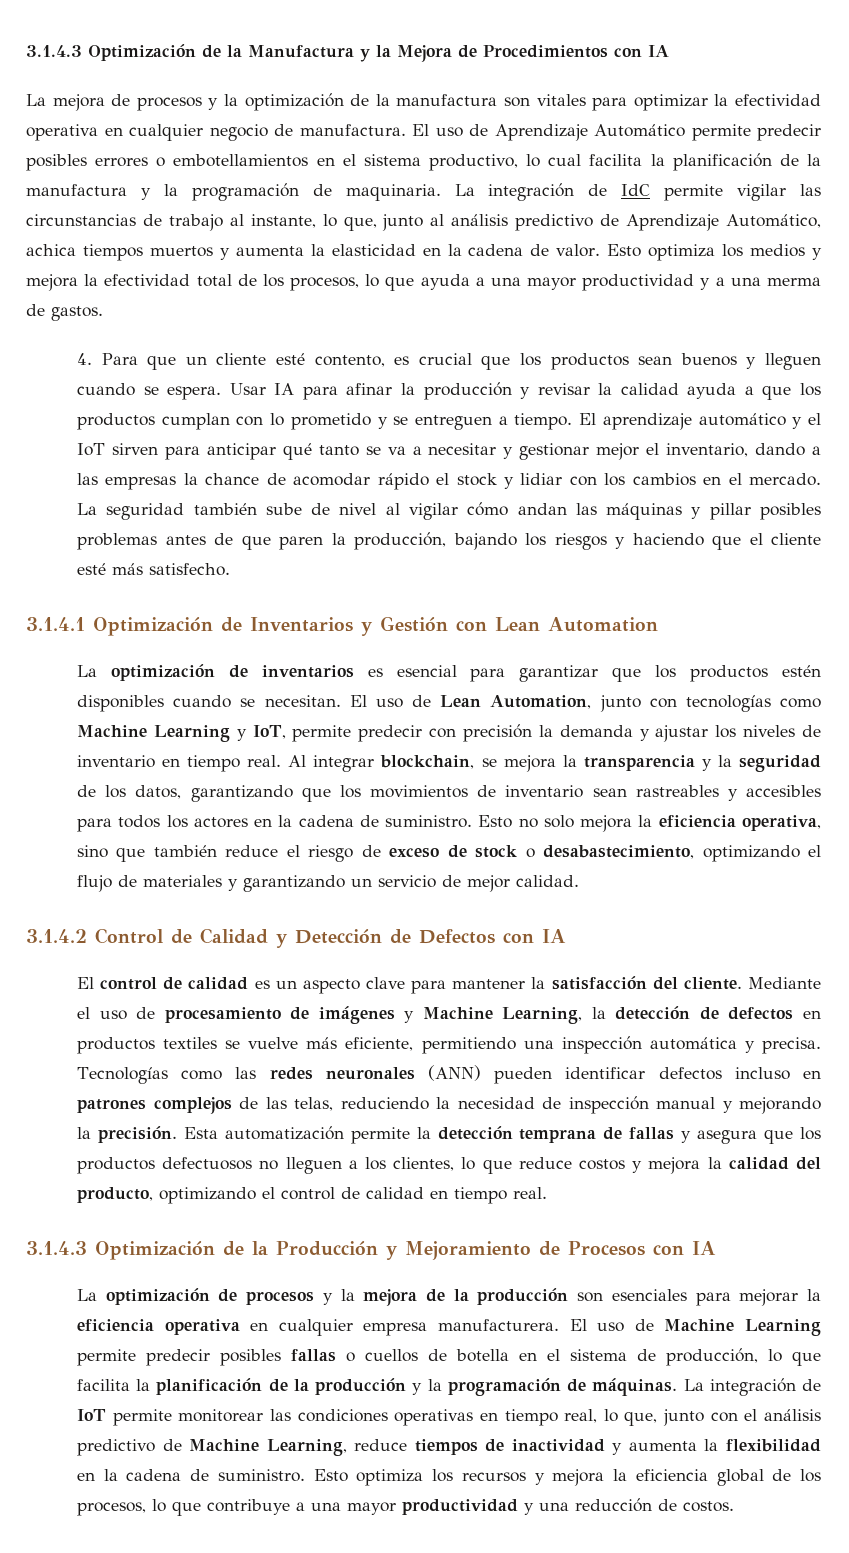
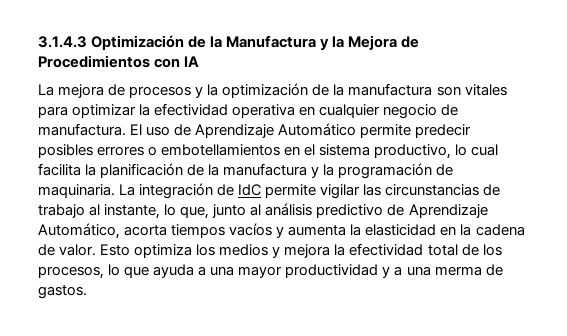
[26,244,213,261] achica tiempos muertos -> [124,223,273,238] acorta tiempos vacíos
[77,353,821,370] [77,382,822,400] [77,413,822,430] [77,443,822,460] [77,473,822,490] [77,502,822,520] [77,532,821,550] [77,563,231,576] [26,616,658,636] [77,664,821,682] [77,695,822,712] [77,724,822,742] [77,755,822,772] [77,785,822,802] [77,815,822,832] [77,845,821,862] [77,875,580,892] [26,928,566,948] [77,976,821,994] [77,1006,822,1024] [77,1036,821,1054] [77,1065,822,1084] [77,1096,821,1114] [77,1126,821,1144] [77,1157,821,1174] [77,1187,548,1204] [26,1241,716,1260] [77,1288,822,1306] [77,1319,822,1336] [77,1348,821,1366] [77,1378,821,1396] [77,1409,821,1426] [77,1439,821,1456] [77,1469,821,1486] [77,1498,735,1516] // 4. Para que un cliente esté contento, es crucial que los productos sean buenos y lleguen cuando se espera. Usar IA para afinar la producción y revisar la calidad ayuda a que los productos cumplan con lo prometido y se entreguen a tiempo. El aprendizaje automático y el IoT sirven para anticipar qué tanto se va a necesitar y gestionar mejor el inventario, dando a las empresas la chance de acomodar rápido el stock y lidiar con los cambios en el mercado. La seguridad también sube de nivel al vigilar cómo andan las máquinas y pillar posibles problemas antes de que paren la producción, bajando los riesgos y haciendo que el cliente esté más satisfecho. // 3.1.4.1 Optimización de Inventarios y Gestión con Lean Automation // La optimización de inventarios es esencial para garantizar que los productos estén disponibles cuando se necesitan. El uso de Lean Automation, junto con tecnologías como Machine Learning y IoT, permite predecir con precisión la demanda y ajustar los niveles de inventario en tiempo real. Al integrar blockchain, se mejora la transparencia y la seguridad de los datos, garantizando que los movimientos de inventario sean rastreables y accesibles para todos los actores en la cadena de suministro. Esto no solo mejora la eficiencia operativa, sino que también reduce el riesgo de exceso de stock o desabastecimiento, optimizando el flujo de materiales y garantizando un servicio de mejor calidad. // 3.1.4.2 Control de Calidad y Detección de Defectos con IA // El control de calidad es un aspecto clave para mantener la satisfacción del cliente. Mediante el uso de procesamiento de imágenes y Machine Learning, la detección de defectos en productos textiles se vuelve más eficiente, permitiendo una inspección automática y precisa. Tecnologías como las redes neuronales (ANN) pueden identificar defectos incluso en patrones complejos de las telas, reduciendo la necesidad de inspección manual y mejorando la precisión. Esta automatización permite la detección temprana de fallas y asegura que los productos defectuosos no lleguen a los clientes, lo que reduce costos y mejora la calidad del producto, optimizando el control de calidad en tiempo real. // 3.1.4.3 Optimización de la Producción y Mejoramiento de Procesos con IA // La optimización de procesos y la mejora de la producción son esenciales para mejorar la eficiencia operativa en cualquier empresa manufacturera. El uso de Machine Learning permite predecir posibles fallas o cuellos de botella en el sistema de producción, lo que facilita la planificación de la producción y la programación de máquinas. La integración de IoT permite monitorear las condiciones operativas en tiempo real, lo que, junto con el análisis predictivo de Machine Learning, reduce tiempos de inactividad y aumenta la flexibilidad en la cadena de suministro. Esto optimiza los recursos y mejora la eficiencia global de los procesos, lo que contribuye a una mayor productividad y una reducción de costos. -> (87, 292) none

